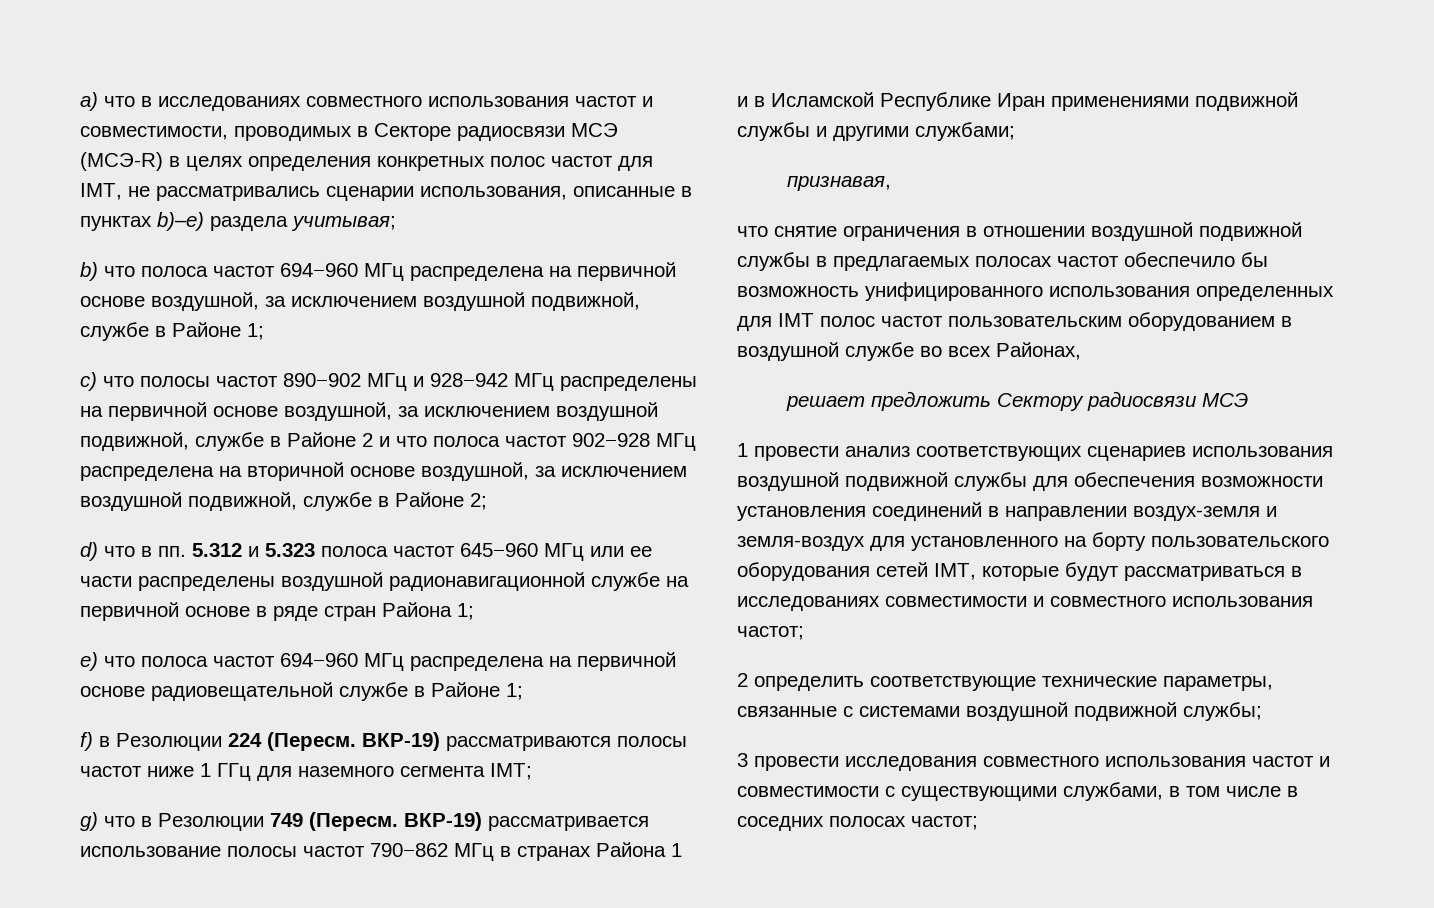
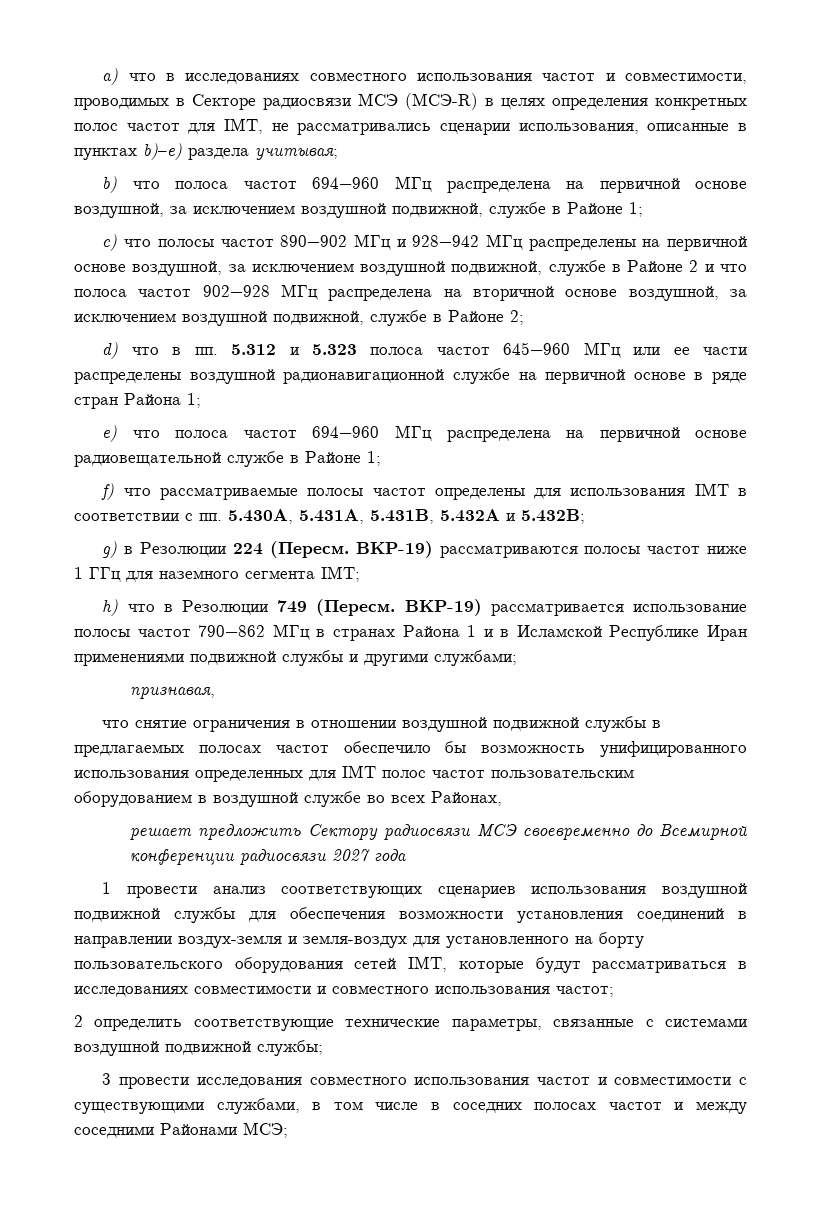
(93, 741) none -> [123,483,747,500] [74,509,585,524] [102,541,118,558] что рассматриваемые полосы частот определены для использования IMT в соответствии с пп. 5.430A, 5.431A, 5.431B, 5.432A и 5.432B; // g)
[80,812,98,831] g) -> [102,599,119,616] h)
(1248, 400) none -> [523,824,747,841] [130,849,407,866] своевременно до Всемирной конференции радиосвязи 2027 года
[911,816,978,830] частот; -> [608,1101,748,1114] [74,1122,288,1138] частот и между соседними Районами МСЭ;

